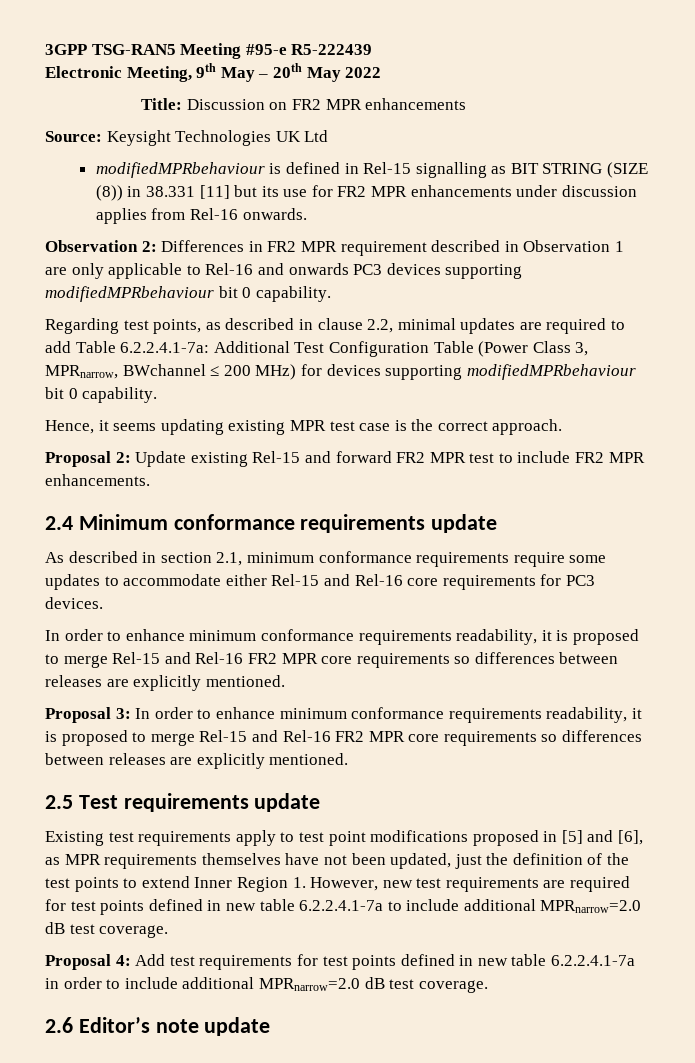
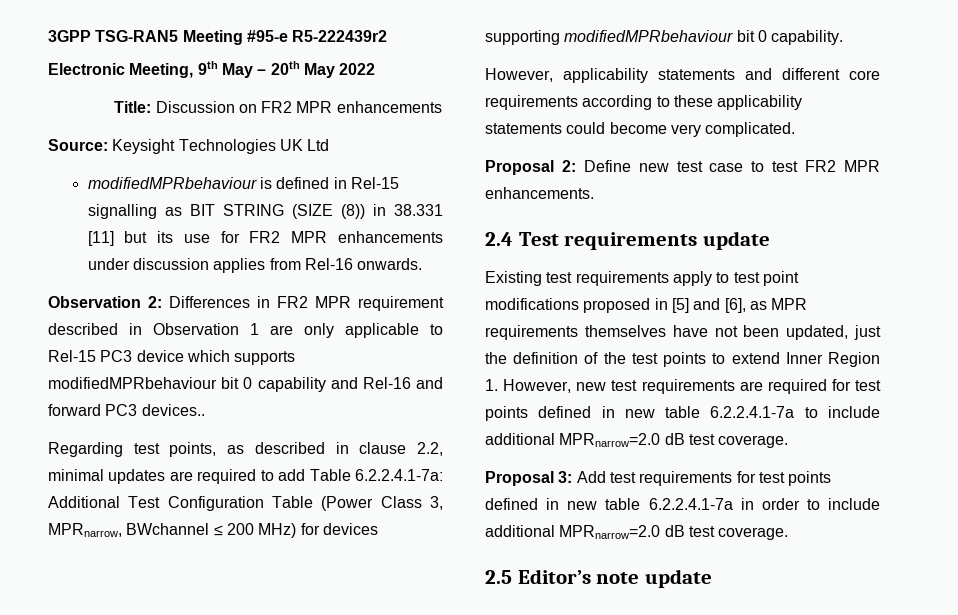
[291,44,373,55] R5-222439 -> [292,30,388,42] R5-222439r2
[205,263,523,279] [45,286,331,302] Rel-16 and onwards PC3 devices supporting modifiedMPRbehaviour bit 0 capability. -> [48,350,296,365] [48,377,444,392] [48,404,205,416] Rel-15 PC3 device which supports modifiedMPRbehaviour bit 0 capability and Rel-16 and forward PC3 devices..
[45,419,563,435] [45,451,645,467] [45,474,150,486] [45,514,498,533] [45,551,607,567] [45,574,595,590] [45,597,103,609] [45,629,639,645] [45,652,619,668] [45,675,285,691] [45,707,642,723] [45,730,643,746] [45,753,349,769] [45,795,73,809] Hence, it seems updating existing MPR test case is the correct approach. // Proposal 2: Update existing Rel-15 and forward FR2 MPR test to include FR2 MPR enhancements. // 2.4 Minimum conformance requirements update // As described in section 2.1, minimum conformance requirements require some updates to accommodate either Rel-15 and Rel-16 core requirements for PC3 devices. // In order to enhance minimum conformance requirements readability, it is proposed to merge Rel-15 and Rel-16 FR2 MPR core requirements so differences between releases are explicitly mentioned. // Proposal 3: In order to enhance minimum conformance requirements readability, it is proposed to merge Rel-15 and Rel-16 FR2 MPR core requirements so differences between releases are explicitly mentioned. // 2.5 -> [485,68,880,83] [485,95,803,110] [485,122,796,137] [485,160,881,175] [485,187,594,199] [485,232,513,246] However, applicability statements and different core requirements according to these applicability statements could become very complicated. // Proposal 2: Define new test case to test FR2 MPR enhancements. // 2.4
[115,955,131,966] 4: -> [558,471,573,483] 3:
[45,1017,73,1033] 2.6 -> [485,570,512,584] 2.5

